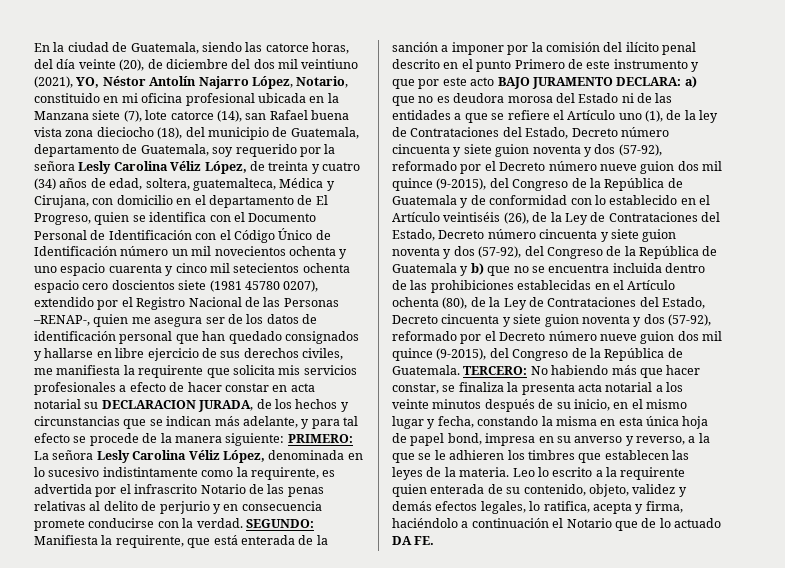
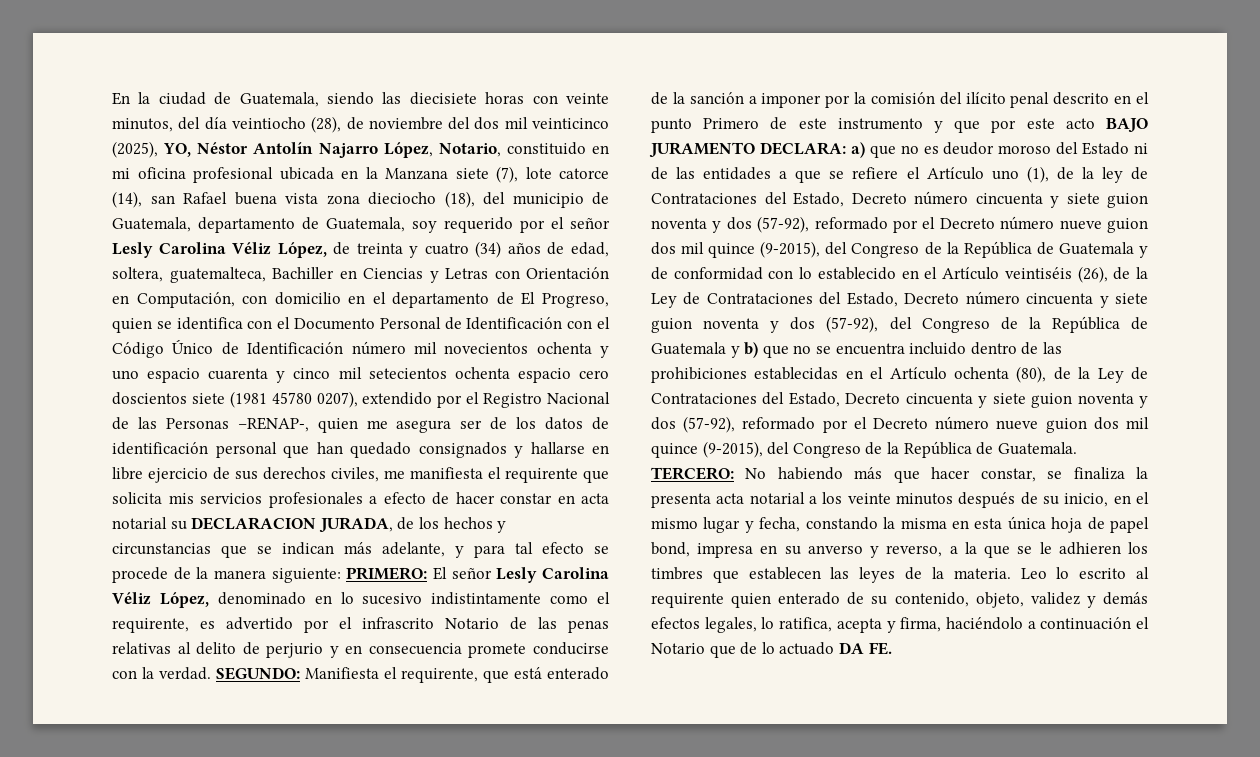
[265,42,349,54] [34,59,228,71] catorce horas, del día veinte (20), de diciembre -> [409,92,609,105] [112,116,443,133] diecisiete horas con veinte minutos, del día veintiocho (28), de noviembre
[301,59,359,69] [34,76,73,88] veintiuno (2021), -> [532,118,609,129] [112,141,158,158] veinticinco (2025),
[324,144,336,154] [34,161,75,171] la señora -> [551,217,610,229] el señor
[279,178,335,191] [34,195,89,208] Médica y Cirujana, -> [272,267,609,283] [112,292,235,308] Bachiller en Ciencias y Letras con Orientación en Computación,
[171,249,188,256] un -> (406, 348) none
[123,365,135,375] la -> [488,467,501,479] el
[34,450,345,463] La señora Lesly Carolina Véliz López, denominada -> [433,567,609,583] [112,592,306,608] El señor Lesly Carolina Véliz López, denominado
[236,467,248,477] la -> [597,592,610,604] el
[34,484,92,494] advertida -> [226,617,293,630] advertido
[101,535,113,545] la -> [384,667,397,679] el
[240,535,295,545] enterada -> [547,667,609,680] enterado
[453,93,553,103] deudora morosa -> [943,142,1052,155] deudor moroso
[612,263,662,273] incluida -> [909,342,967,355] incluido
[595,467,617,477] a la -> [1136,567,1149,579] al
[430,484,485,494] enterada -> [778,592,841,605] enterado

